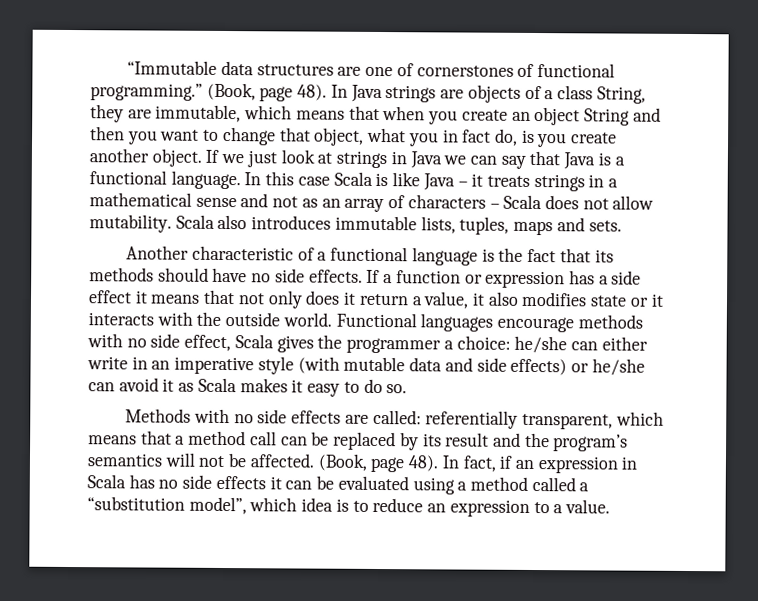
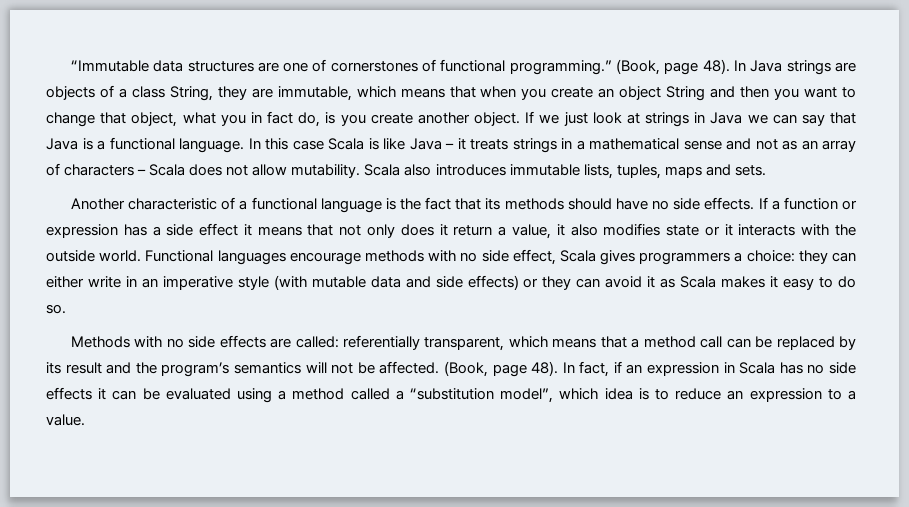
[317,334,442,354] the programmer -> [639,252,731,265] programmers
[514,335,568,354] he/she -> [798,250,828,264] they
[591,358,645,376] he/she -> [542,276,572,290] they

